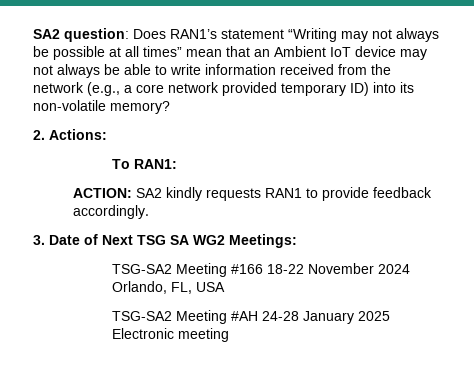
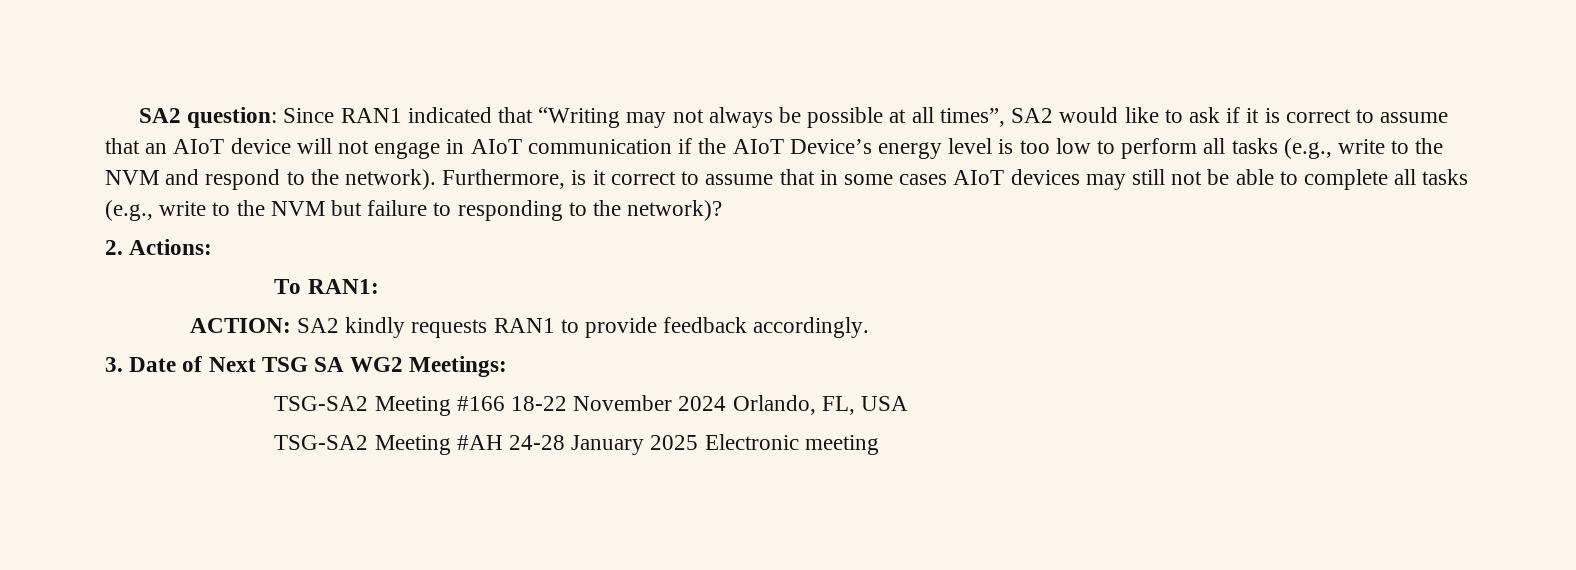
[133,29,284,39] Does RAN1’s statement -> [283,107,533,123] Since RAN1 indicated that
[143,46,427,60] [33,64,391,78] [33,82,414,96] [33,100,170,114] times” mean that an Ambient IoT device may not always be able to write information received from the network (e.g., a core network provided temporary ID) into its non-volatile memory? -> [939,107,1449,127] [105,138,1444,159] [105,169,1469,190] [105,200,723,221] times”, SA2 would like to ask if it is correct to assume that an AIoT device will not engage in AIoT communication if the AIoT Device’s energy level is too low to perform all tasks (e.g., write to the NVM and respond to the network). Furthermore, is it correct to assume that in some cases AIoT devices may still not be able to complete all tasks (e.g., write to the NVM but failure to responding to the network)?

